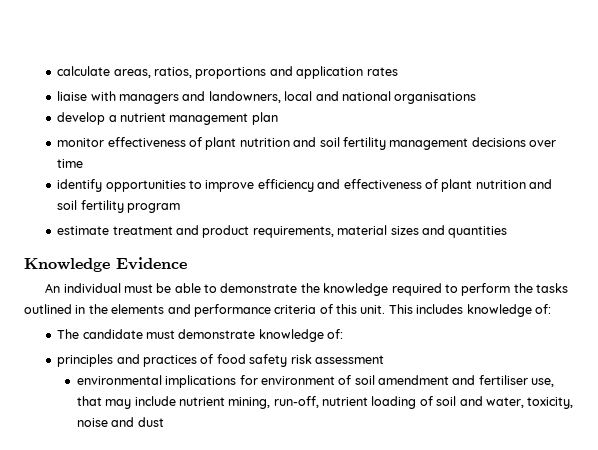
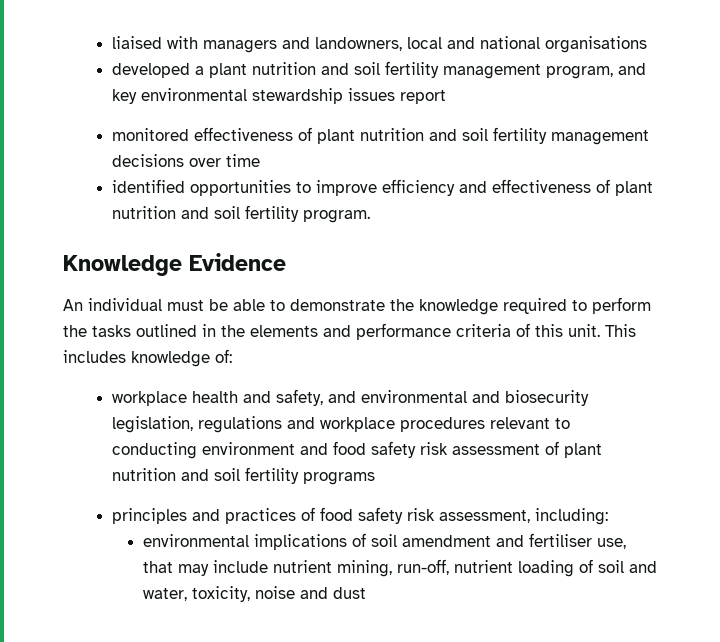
[57,66,398,79] [57,91,88,101] calculate areas, ratios, proportions and application rates // liaise -> [112,36,163,49] liaised
[57,112,278,125] [57,138,105,147] develop a nutrient management plan // monitor -> [112,61,647,79] [112,88,447,104] [112,128,190,141] developed a plant nutrition and soil fertility management program, and key environmental stewardship issues report // monitored
[57,179,103,192] identify -> [112,179,186,193] identified
[126,203,180,213] [57,225,508,238] program // estimate treatment and product requirements, material sizes and quantities -> [303,210,371,223] program.
[57,329,344,342] The candidate must demonstrate knowledge of: -> [112,389,590,406] [112,416,571,433] [112,441,603,459] [112,467,376,485] workplace health and safety, and environmental and biosecurity legislation, regulations and workplace procedures relevant to conducting environment and food safety risk assessment of plant nutrition and soil fertility programs
[314,355,384,364] assessment -> [439,508,609,525] assessment, including:
[239,375,335,385] for environment -> (347, 542) none

